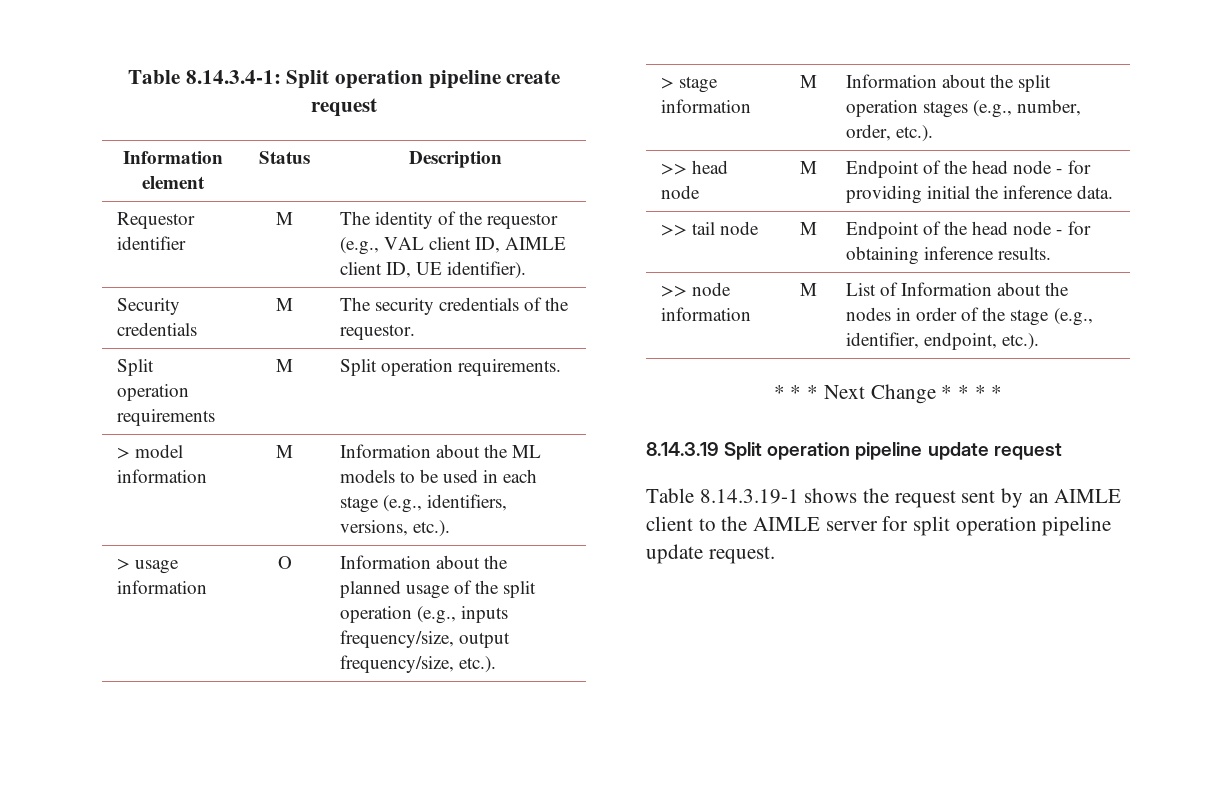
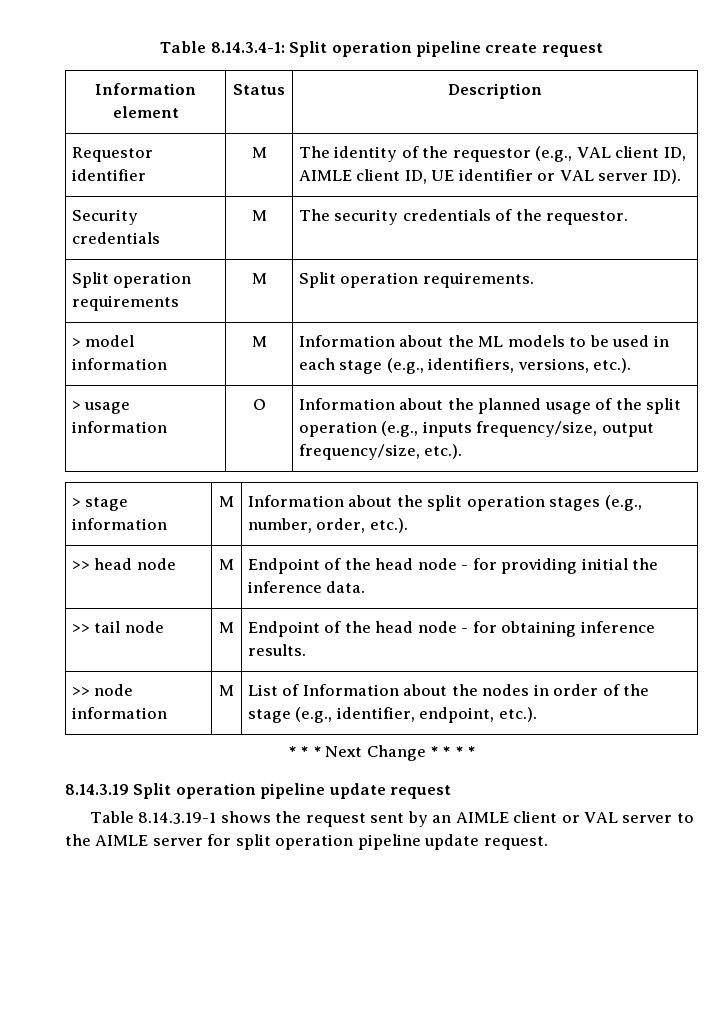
[447,261,527,279] identifier). -> [458,169,681,184] identifier or VAL server ID).
(693, 523) none -> [561,812,673,823] or VAL server

